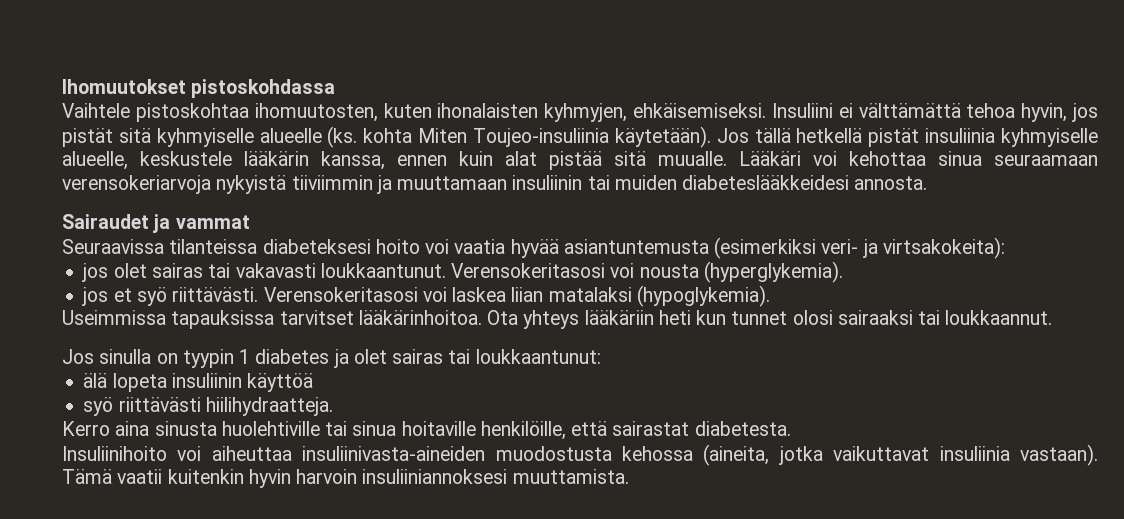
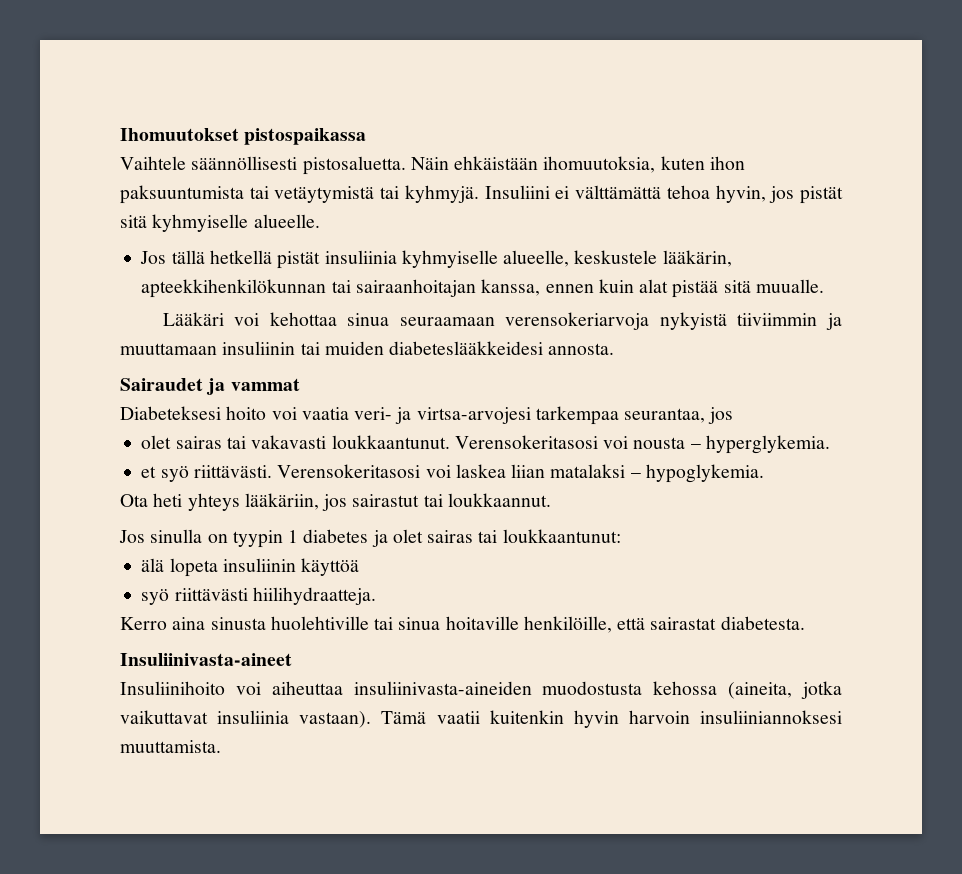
[191,79,336,98] pistoskohdassa -> [244,128,367,145] pistospaikassa
[135,103,766,122] pistoskohtaa ihomuutosten, kuten ihonalaisten kyhmyjen, ehkäisemiseksi. -> [191,156,745,175] [120,185,479,204] säännöllisesti pistosaluetta. Näin ehkäistään ihomuutoksia, kuten ihon paksuuntumista tai vetäytymistä tai kyhmyjä.
[259,126,711,148] alueelle (ks. kohta Miten Toujeo-insuliinia käytetään). -> [253,214,320,228] alueelle. //
[244,151,309,166] lääkärin -> [662,250,732,267] [141,279,476,298] lääkärin, apteekkihenkilökunnan tai sairaanhoitajan
(727, 158) none -> (824, 286) //
[62,237,1005,259] [82,263,109,282] Seuraavissa tilanteissa diabeteksesi hoito voi vaatia hyvää asiantuntemusta (esimerkiksi veri- ja virtsakokeita): // jos -> [120,406,734,425] Diabeteksesi hoito voi vaatia veri- ja virtsa-arvojesi tarkempaa seurantaa, jos //
[703,261,843,283] [82,287,109,306] (hyperglykemia). // jos -> [690,435,830,454] – hyperglykemia. //
[636,285,770,307] [62,310,913,329] (hypoglykemia). // Useimmissa tapauksissa tarvitset lääkärinhoitoa. Ota yhteys lääkäriin heti kun tunnet olosi sairaaksi -> [630,464,764,483] [120,493,420,511] – hypoglykemia. // Ota heti yhteys lääkäriin, jos sairastut
(791, 428) none -> [120,653,292,666] // Insuliinivasta-aineet

